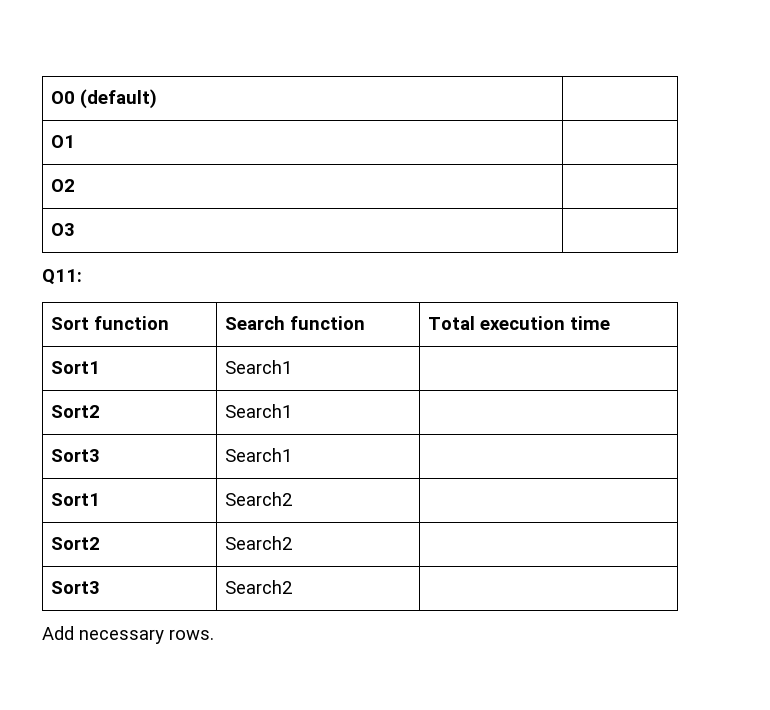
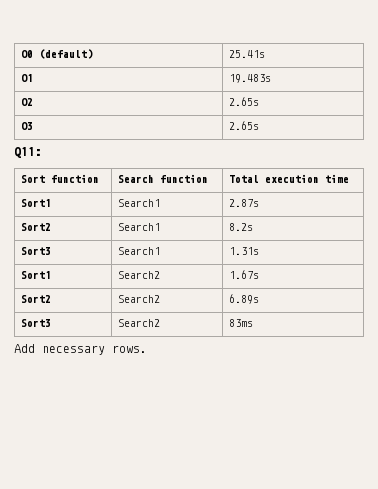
(158, 99) none -> [228,50,265,58] 25.41s
(76, 141) none -> [228,74,271,83] 19.483s
(76, 185) none -> [228,97,259,106] 2.65s
(76, 229) none -> [228,121,259,130] 2.65s
(293, 367) none -> [228,199,259,207] 2.87s
(293, 411) none -> [228,223,253,231] 8.2s
(293, 455) none -> [228,247,259,255] 1.31s
(293, 499) none -> [228,270,259,279] 1.67s
(293, 543) none -> [228,294,259,304] 6.89s
(293, 587) none -> [228,319,253,327] 83ms

